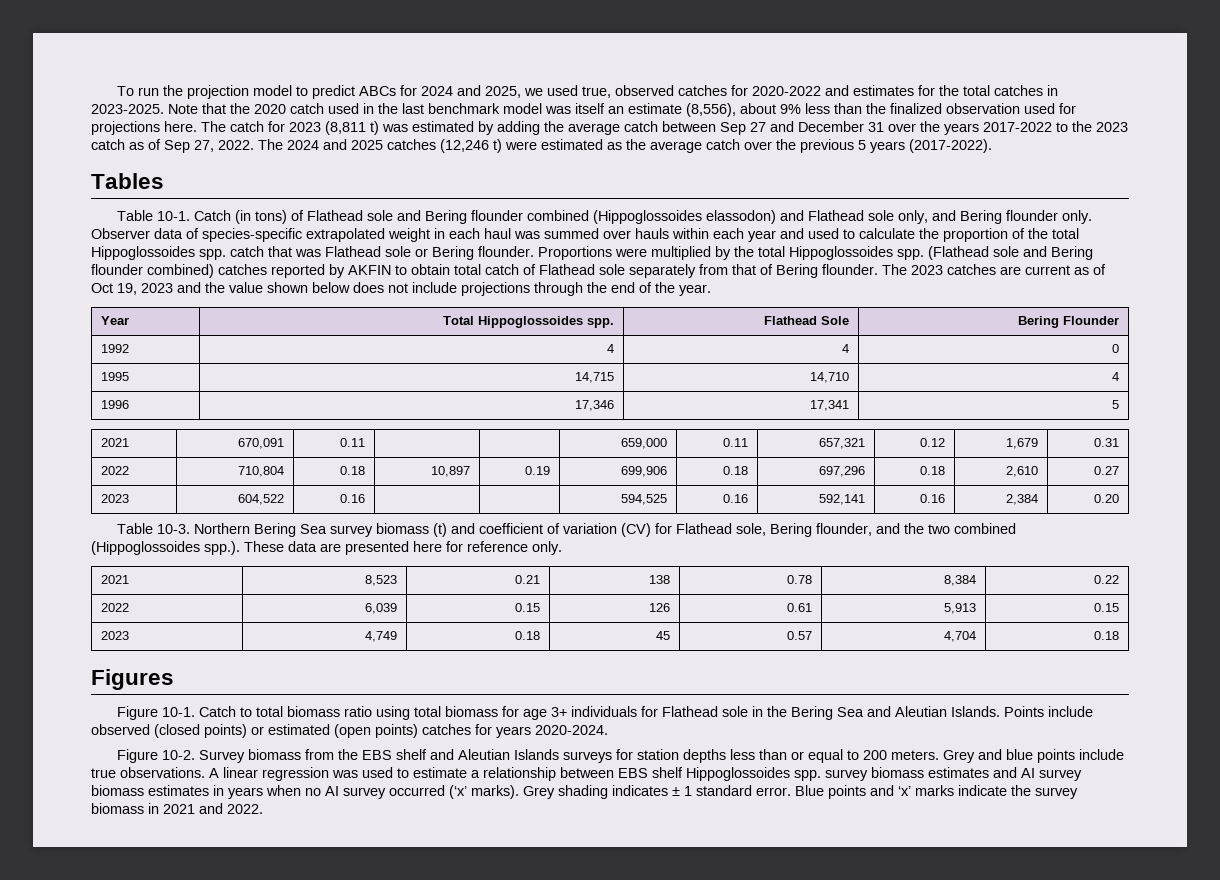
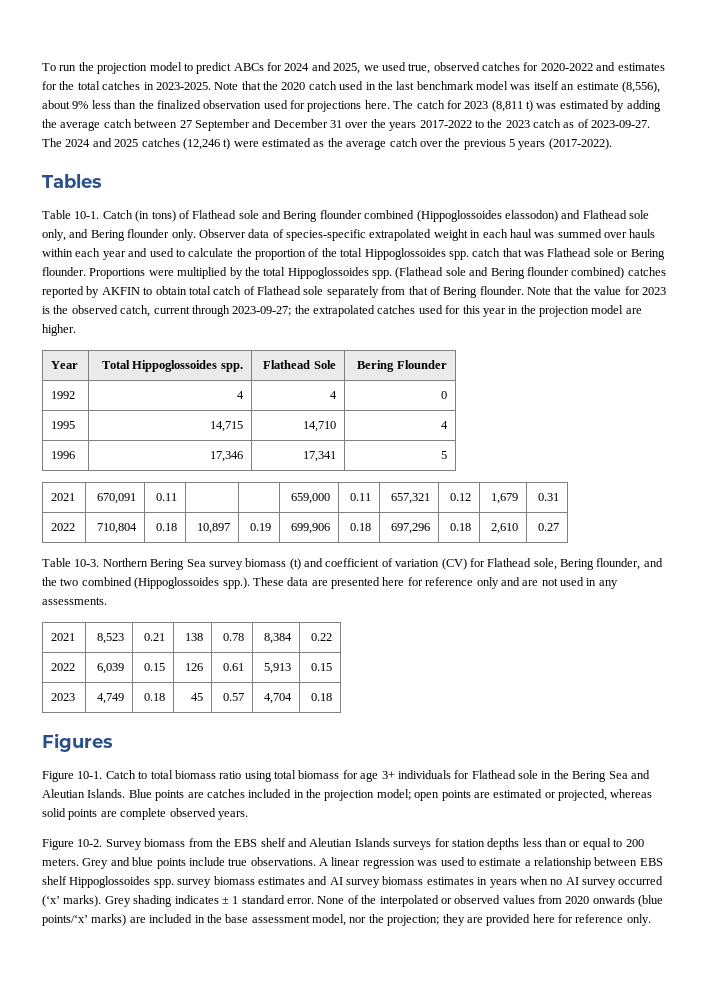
[720,122,766,135] Sep 27 -> [179,119,250,131] 27 September
[164,140,254,153] Sep 27, 2022. -> [591,120,651,128] 2023-09-27.
[882,264,1106,275] [91,282,711,296] The 2023 catches are current as of Oct 19, 2023 and the value shown below does not include projections through the end of the year. -> [527,286,666,295] [42,305,642,317] [42,324,76,336] Note that the value for 2023 is the observed catch, current through 2023-09-27; the extrapolated catches used for this year in the projection model are higher.
[101,494,130,503] [237,494,284,505] [339,494,365,503] [620,494,667,505] [722,494,748,503] [818,494,865,505] [919,494,945,503] [1005,494,1038,505] [1093,494,1119,503] // 2023 | 604,522 | 0.16 | | | 594,525 | 0.16 | 592,141 | 0.16 | 2,384 | 0.20 -> (559, 527) none
[532,541,562,555] only. -> [476,577,618,589] [42,597,107,605] only and are not used in any assessments.
[1004,706,1094,717] [91,724,608,738] Points include observed (closed points) or estimated (open points) catches for years 2020-2024. -> [128,789,653,801] [42,808,248,820] Blue points are catches included in the projection model; open points are estimated or projected, whereas solid points are complete observed years.
[795,785,1078,799] [91,803,263,814] Blue points and ‘x’ marks indicate the survey biomass in 2021 and 2022. -> [317,895,664,907] [42,914,651,926] None of the interpolated or observed values from 2020 onwards (blue points/‘x’ marks) are included in the base assessment model, nor the projection; they are provided here for reference only.

